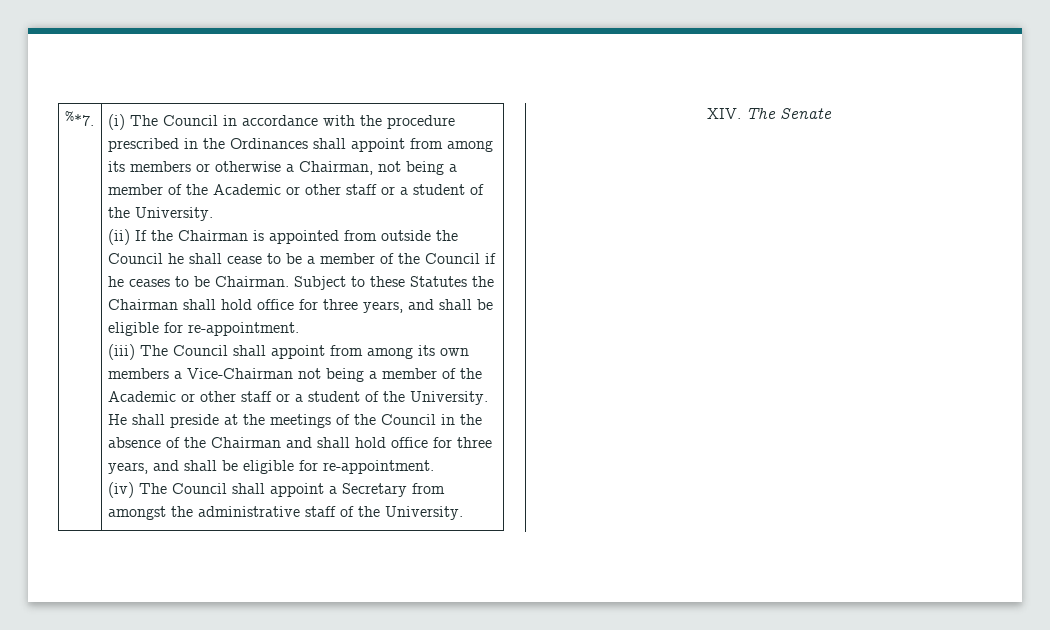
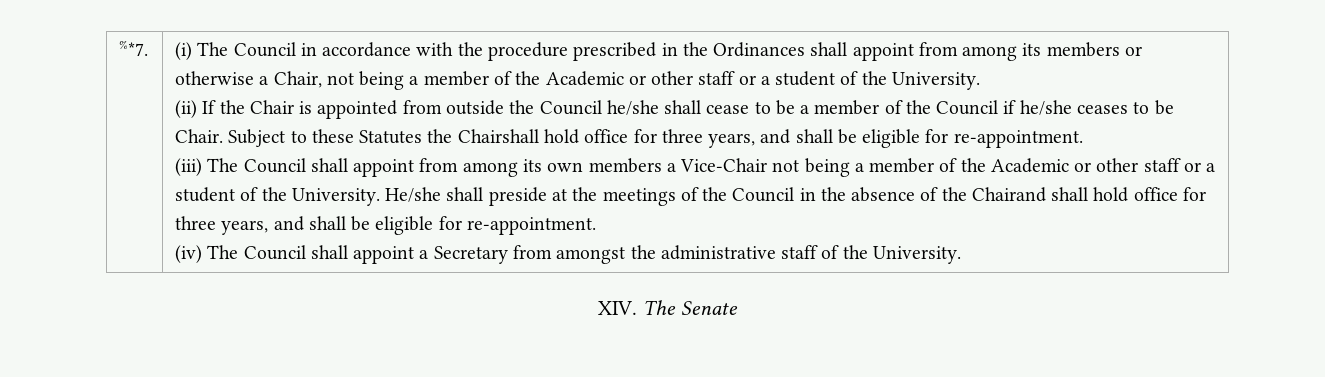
[298,161,373,175] Chairman, -> [273,71,322,88] Chair,
[177,230,248,241] Chairman -> [249,100,294,114] Chair
[167,253,184,264] he -> [606,100,659,115] he/she
[107,276,124,287] he -> [1019,100,1072,115] he/she
[214,276,289,287] Chairman. -> [175,129,224,143] Chair.
[107,299,216,310] Chairman shall -> [457,129,539,143] Chairshall
[186,368,293,379] Vice-Chairman -> [680,158,768,172] Vice-Chair
[107,414,127,425] He -> [385,187,442,202] He/she
[210,437,312,448] Chairman and -> [971,187,1046,202] Chairand

